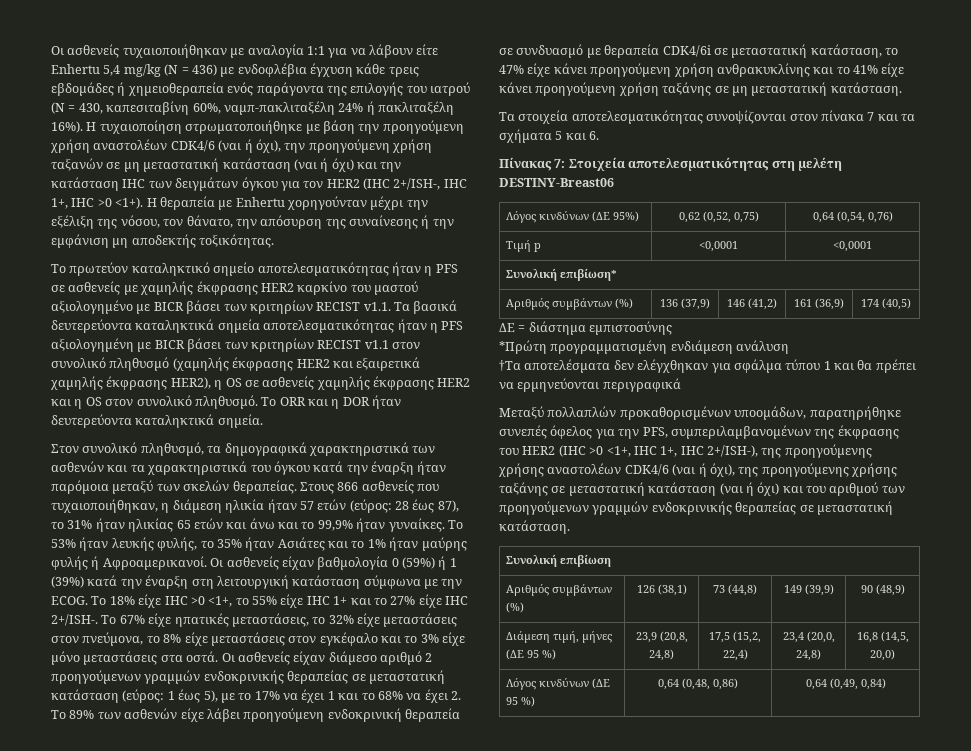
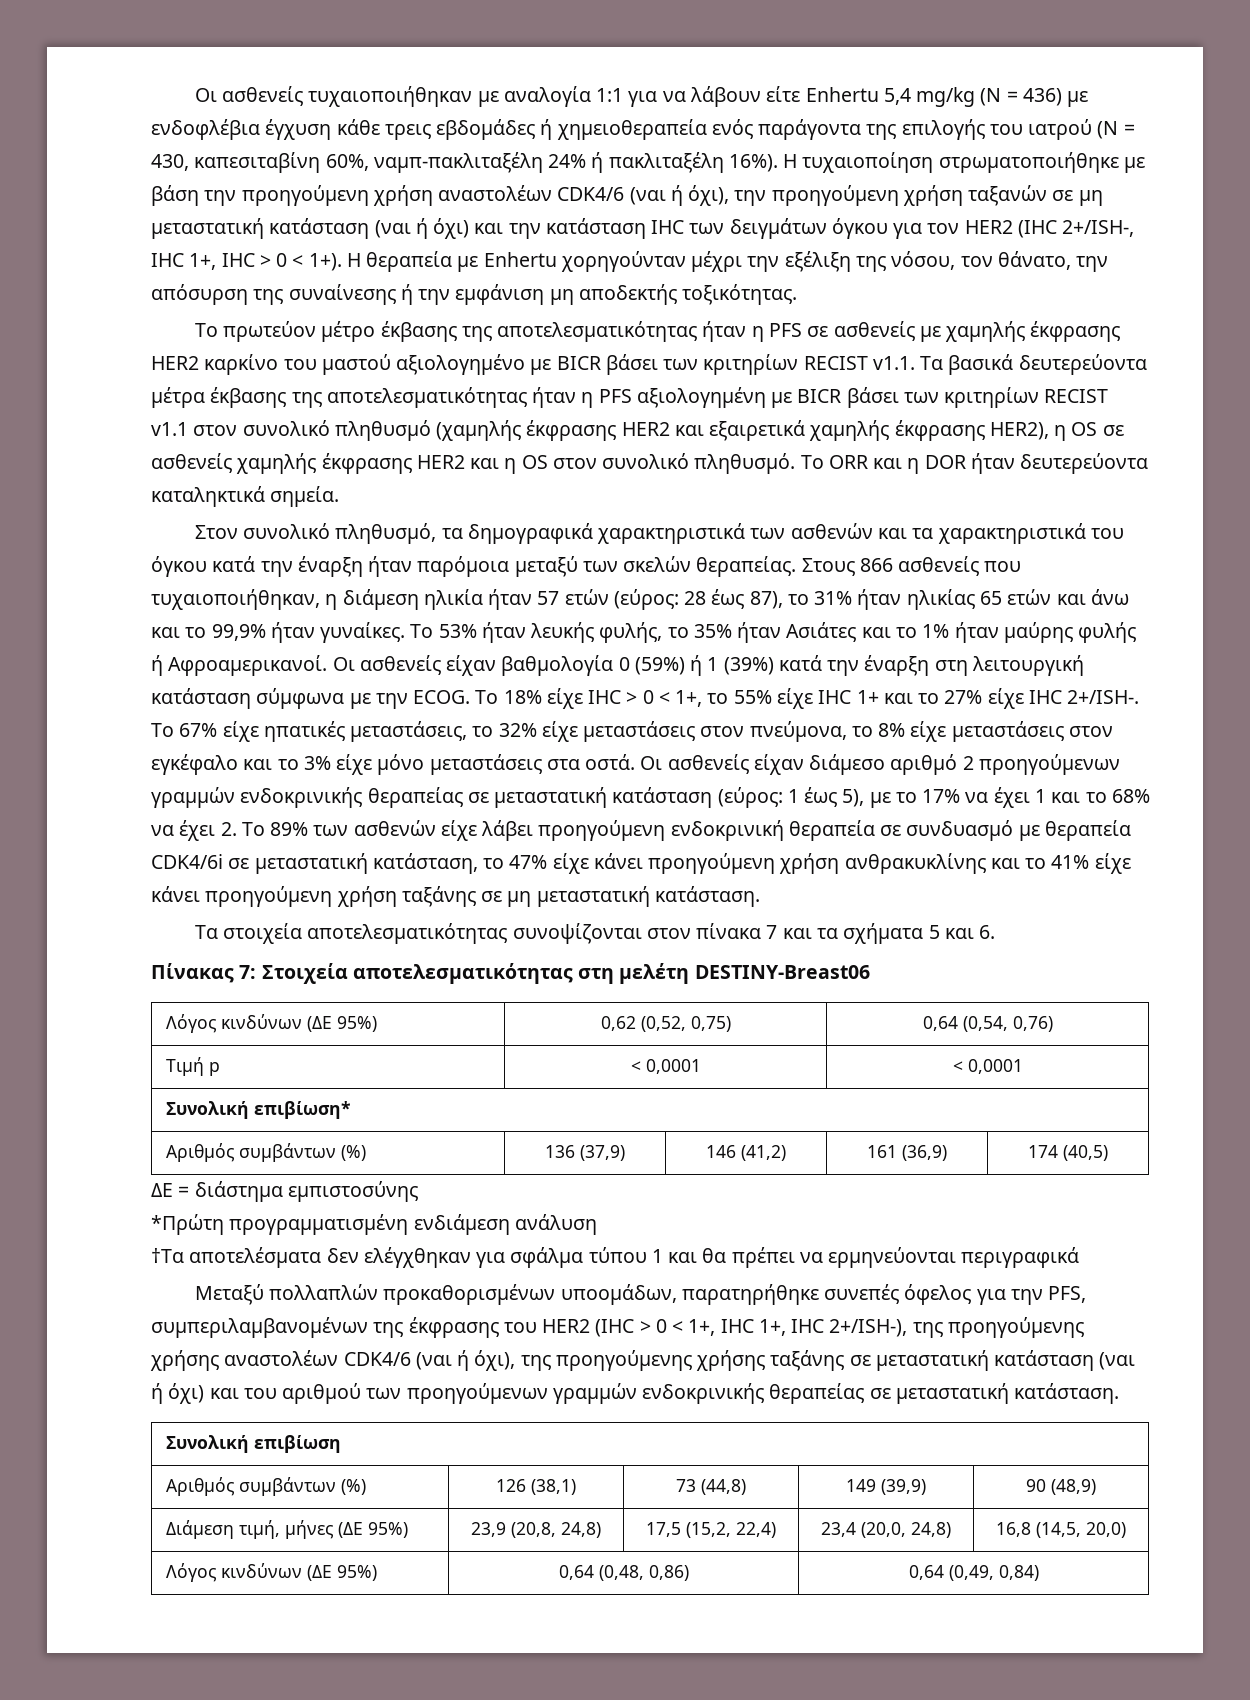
[97,197,144,209] >0 <1+). -> [259,253,342,271] > 0 < 1+).
[131,262,255,276] καταληκτικό σημείο -> [321,321,492,342] μέτρο έκβασης της
[135,319,260,333] καταληκτικά σημεία -> [151,387,322,408] μέτρα έκβασης της
[190,596,233,607] >0 <1+, -> [626,690,703,707] > 0 < 1+,
[699,241,738,252] [833,241,872,252] <0,0001 | <0,0001 -> [630,1059,701,1074] [952,1059,1023,1074] < 0,0001 | < 0,0001
[589,446,631,457] >0 <1+, -> [639,1319,716,1336] > 0 < 1+,
[526,649,556,660] 95 %) -> [367,1522,408,1538] 95%)
[505,696,535,707] 95 %) -> [336,1565,377,1581] 95%)

